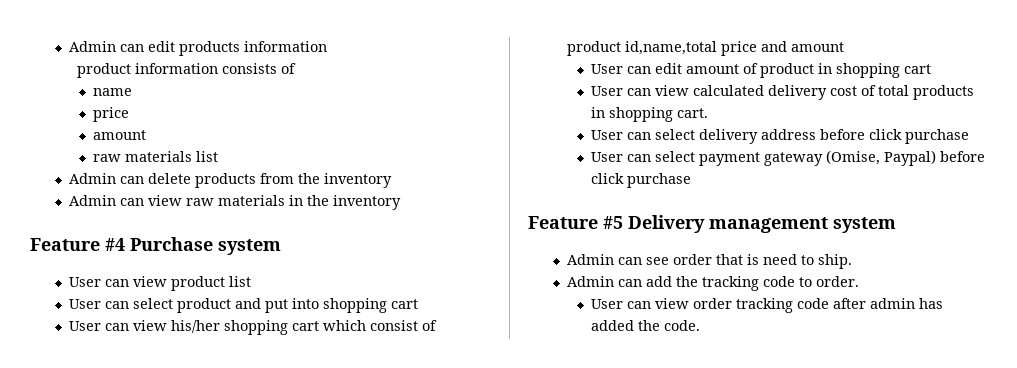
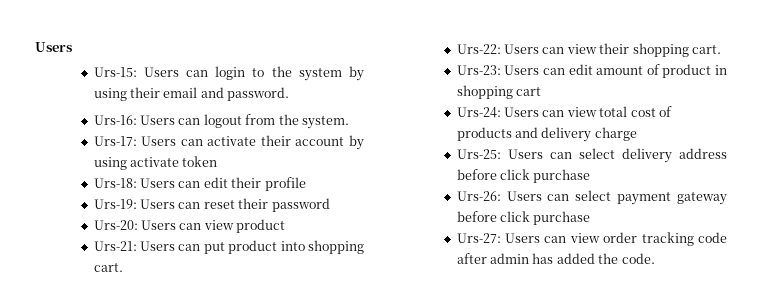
[69,41,328,56] [77,63,297,78] [92,88,132,96] [92,107,129,122] [92,130,146,140] [92,151,218,162] [69,173,393,188] [69,195,402,210] [30,237,281,255] [69,276,252,291] [69,298,419,313] [69,320,438,335] [567,41,845,56] [590,64,623,74] Admin can edit products information // product information consists of // name // price // amount // raw materials list // Admin can delete products from the inventory // Admin can view raw materials in the inventory // Feature #4 Purchase system // User can view product list // User can select product and put into shopping cart // User can view his/her shopping cart which consist of product id,name,total price and amount // User -> [35,42,73,52] [93,66,364,81] [93,87,290,101] [93,114,349,129] [93,135,365,150] [93,156,218,170] [93,177,306,191] [93,198,330,212] [93,219,286,233] [93,240,364,254] [93,263,123,272] [456,43,721,57] [456,65,540,75] Users // Urs-15: Users can login to the system by using their email and password. // Urs-16: Users can logout from the system. // Urs-17: Users can activate their account by using activate token // Urs-18: Users can edit their profile // Urs-19: Users can reset their password // Urs-20: Users can view product // Urs-21: Users can put product into shopping cart. // Urs-22: Users can view their shopping cart. // Urs-23: Users
[590,85,974,100] [590,107,708,122] [590,130,623,140] User can view calculated delivery cost of total products in shopping cart. // User -> [456,106,672,118] [456,127,637,142] [456,149,543,159] Urs-24: Users can view total cost of products and delivery charge // Urs-25: Users
[590,152,623,162] User -> [456,191,542,201] Urs-26: Users
[825,150,985,166] [590,173,691,188] [528,215,896,233] [567,254,853,269] [567,276,860,291] [590,299,623,309] (Omise, Paypal) before click purchase // Feature #5 Delivery management system // Admin can see order that is need to ship. // Admin can add the tracking code to order. // User -> [456,211,591,225] [456,233,541,243] before click purchase // Urs-27: Users

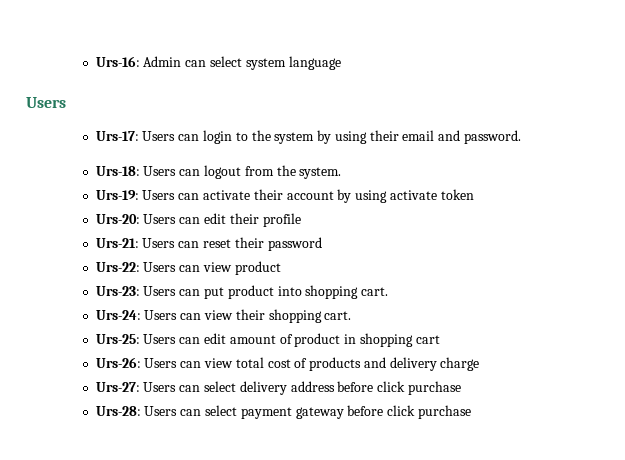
(35, 47) none -> [95,56,341,70] Urs-16: Admin can select system language //
[93,67,137,77] Urs-15: -> [95,131,139,141] Urs-17:
[93,115,137,125] Urs-16: -> [95,166,140,176] Urs-18:
[93,136,137,146] Urs-17: -> [95,190,139,200] Urs-19:
[93,178,137,188] Urs-18: -> [95,214,140,224] Urs-20:
[93,199,137,209] Urs-19: -> [95,238,139,248] Urs-21:
[93,220,138,230] Urs-20: -> [95,262,140,272] Urs-22:
[93,241,137,251] Urs-21: -> [95,286,140,296] Urs-23:
[456,44,501,54] Urs-22: -> [95,310,141,320] Urs-24:
[456,65,501,75] Urs-23: -> [95,334,140,344] Urs-25:
[456,107,501,118] Urs-24: -> [95,357,141,368] Urs-26:
[456,149,501,159] Urs-25: -> [95,382,140,392] Urs-27:
[456,191,501,201] Urs-26: -> [95,406,141,416] Urs-28:
[456,232,727,246] [456,253,655,264] // Urs-27: Users can view order tracking code after admin has added the code. -> (471, 412) none

